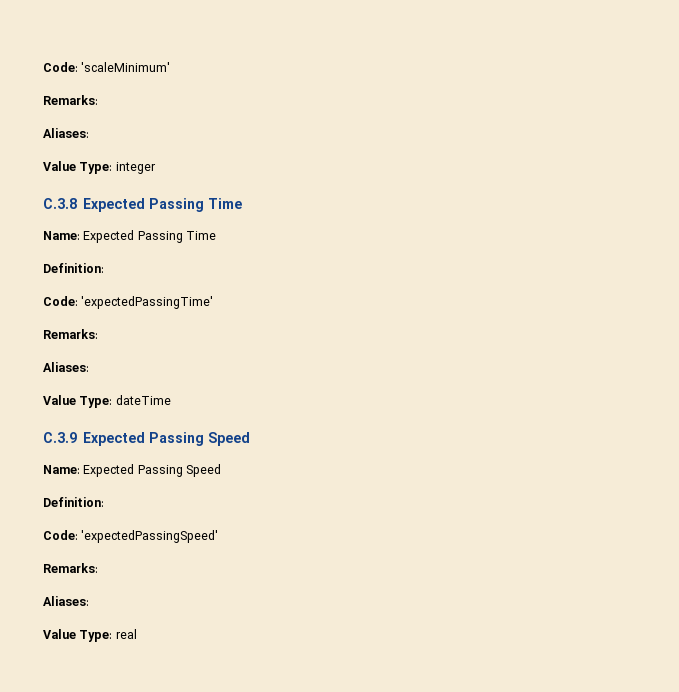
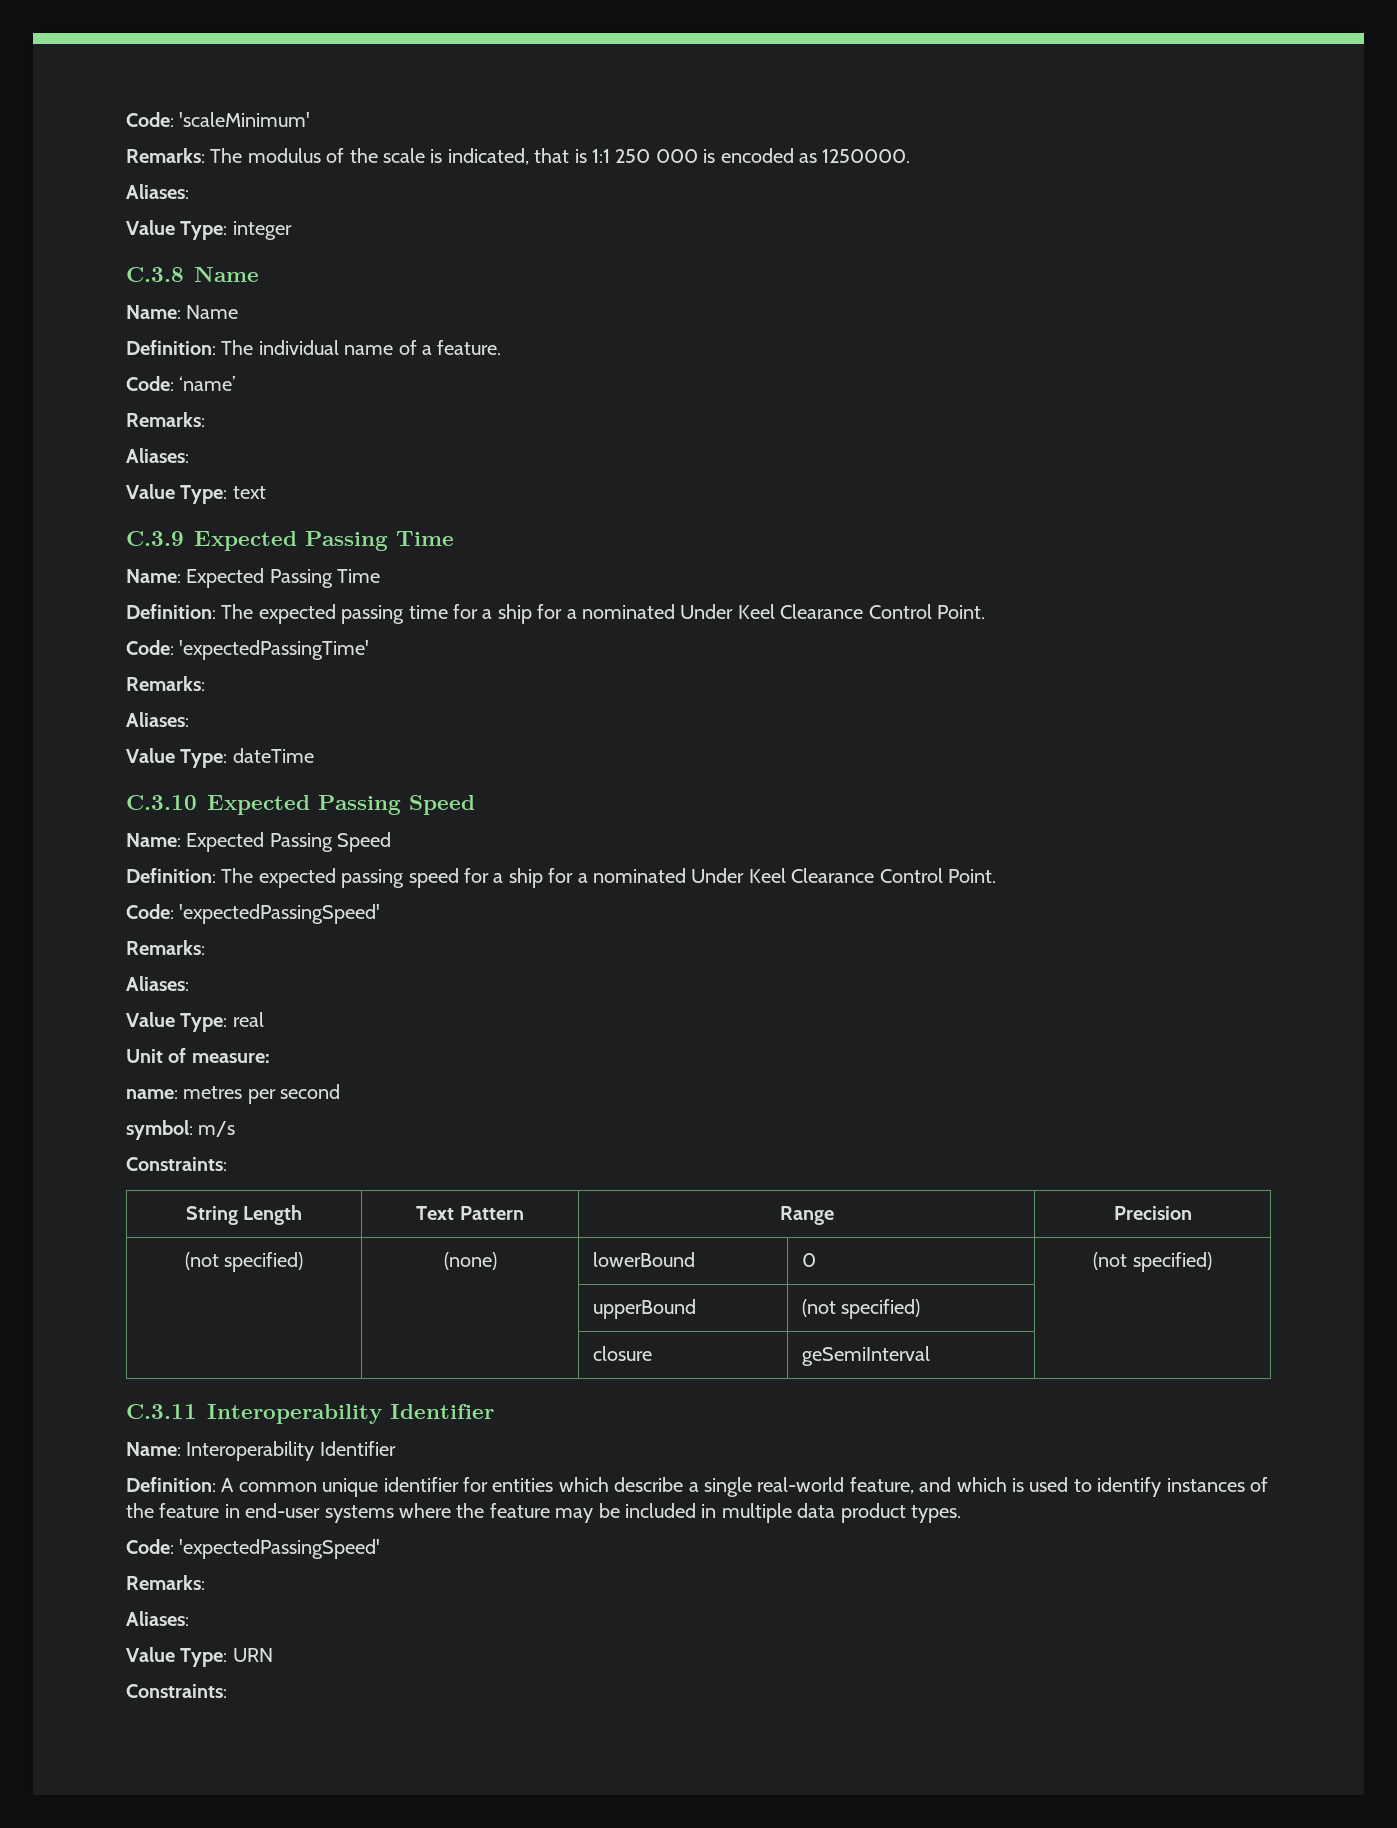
[43,95,98,105] [43,128,89,138] [43,161,156,174] [43,198,77,209] // Remarks: // Aliases: // Value Type: integer // C.3.8 -> [126,148,911,165] [126,184,189,199] [126,220,292,240] [126,267,259,282] [126,305,239,319] [126,340,502,355] [126,376,236,391] [126,412,205,427] [126,448,189,463] [126,484,266,504] [126,531,184,546] // Remarks: The modulus of the scale is indicated, that is 1:1 250 000 is encoded as 1250000. // Aliases: // Value Type: integer // C.3.8 Name // Name: Name // Definition: The individual name of a feature. // Code: ‘name’ // Remarks: // Aliases: // Value Type: text // C.3.9
(104, 268) none -> [221,604,985,624] The expected passing time for a ship for a nominated Under Keel Clearance Control Point.
[43,432,77,443] C.3.9 -> [126,795,197,810] C.3.10
(104, 502) none -> [221,868,996,888] The expected passing speed for a ship for a nominated Under Keel Clearance Control Point.
(137, 634) none -> [126,1048,270,1063] [126,1084,341,1104] [126,1120,236,1140] [126,1157,227,1171] [185,1205,303,1225] [416,1206,524,1220] [779,1206,834,1225] [1113,1206,1192,1220] [184,1252,304,1272] [443,1252,497,1270] [592,1252,695,1267] [801,1253,816,1267] [1093,1252,1212,1272] [592,1299,696,1319] [801,1299,921,1319] [592,1346,652,1361] [801,1346,930,1366] [126,1404,494,1424] [126,1441,396,1461] [126,1477,1268,1497] [126,1503,961,1523] [126,1539,381,1559] [126,1575,205,1590] [126,1611,189,1626] [126,1647,273,1667] [126,1684,227,1698] // Unit of measure: // name: metres per second // symbol: m/s // Constraints: // String Length | Text Pattern | Range | Precision // (not specified) | (none) | lowerBound | 0 | (not specified) // | | upperBound | (not specified) | // | | closure | geSemiInterval | // C.3.11 Interoperability Identifier // Name: Interoperability Identifier // Definition: A common unique identifier for entities which describe a single real-world feature, and which is used to identify instances of the feature in end-user systems where the feature may be included in multiple data product types. // Code: 'expectedPassingSpeed' // Remarks: // Aliases: // Value Type: URN // Constraints:

